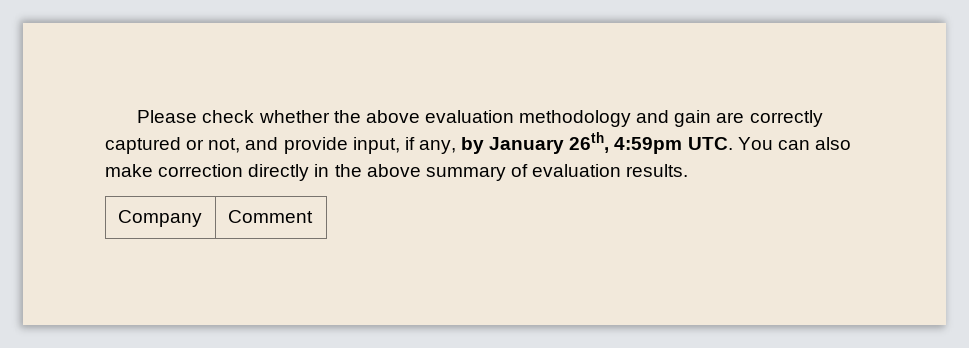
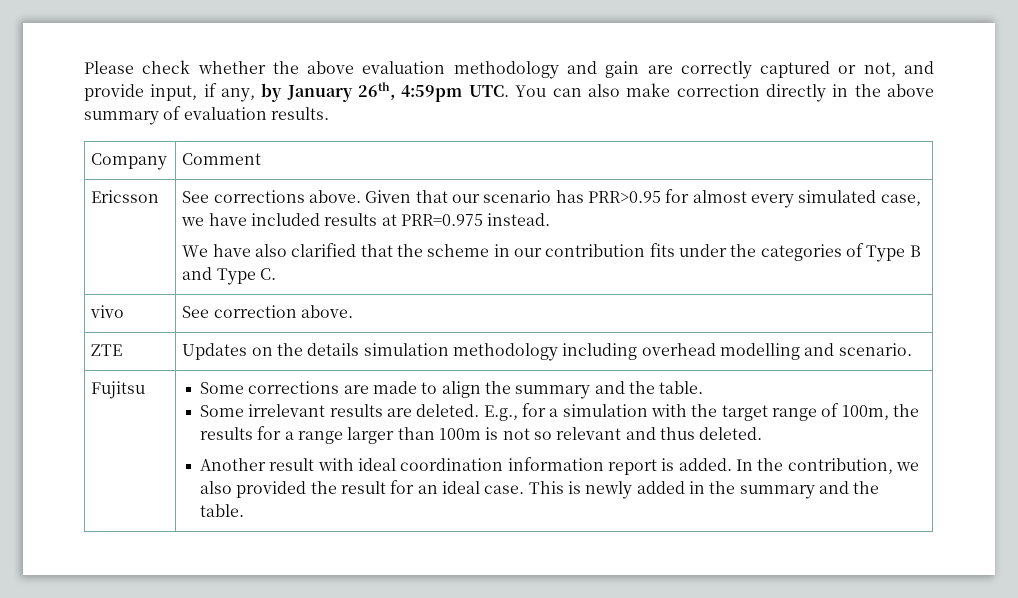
(313, 216) none -> [91,190,160,203] [182,189,921,208] [181,213,551,226] [182,243,921,262] [182,267,277,285] [90,305,125,318] [182,305,354,318] [91,344,123,356] [182,343,912,361] [91,381,146,399] [200,381,704,399] [200,403,919,421] [200,426,763,444] [200,457,919,475] [200,480,880,499] [200,504,245,517] // Ericsson | See corrections above. Given that our scenario has PRR>0.95 for almost every simulated case, we have included results at PRR=0.975 instead. // We have also clarified that the scheme in our contribution fits under the categories of Type B and Type C. // vivo | See correction above. // ZTE | Updates on the details simulation methodology including overhead modelling and scenario. // Fujitsu | Some corrections are made to align the summary and the table. // Some irrelevant results are deleted. E.g., for a simulation with the target range of 100m, the results for a range larger than 100m is not so relevant and thus deleted. // Another result with ideal coordination information report is added. In the contribution, we also provided the result for an ideal case. This is newly added in the summary and the table.

